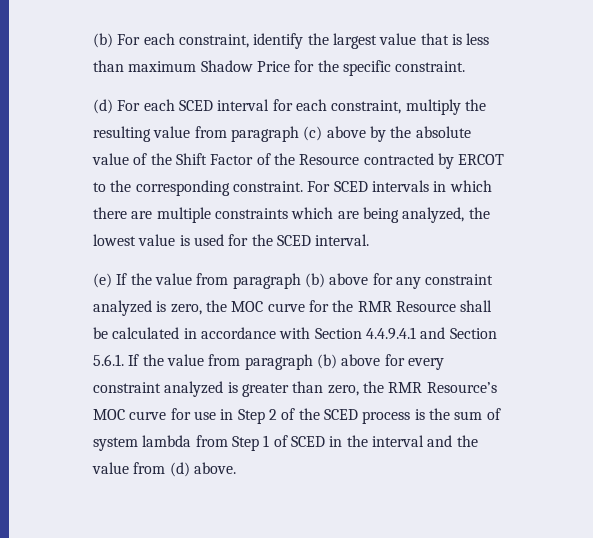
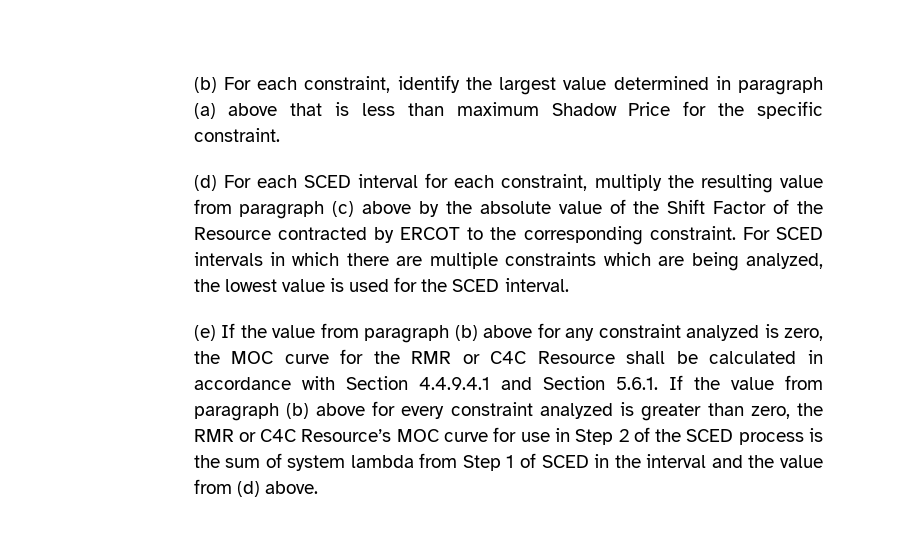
(417, 39) none -> [613,76,824,95] [193,103,278,119] determined in paragraph (a) above
(392, 306) none -> [462,351,527,364] or C4C
(423, 387) none -> [238,429,297,442] or C4C

